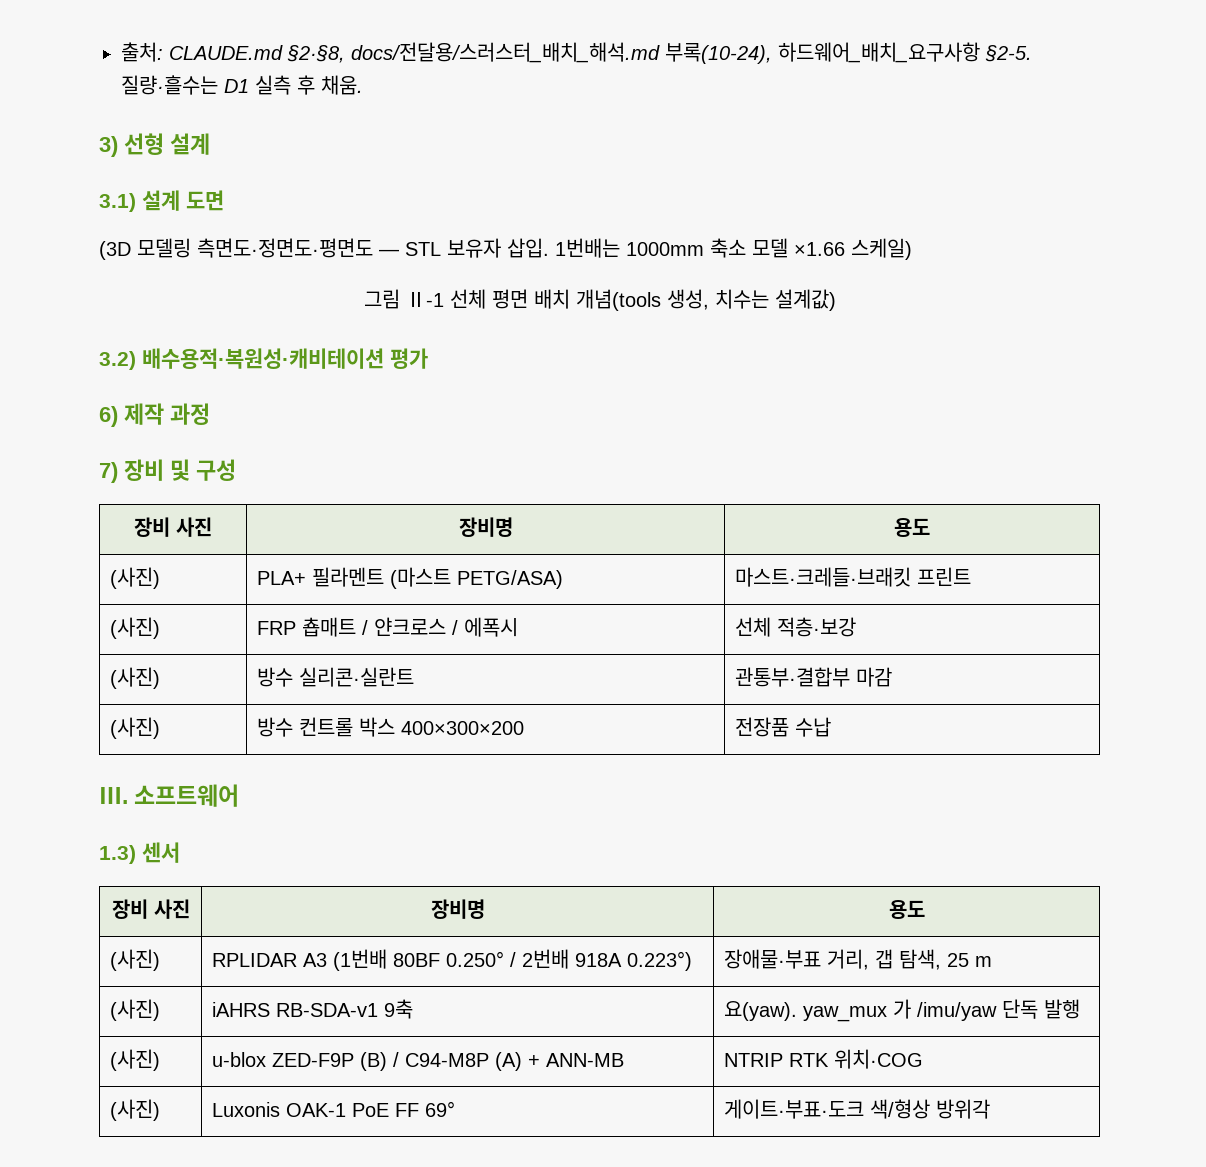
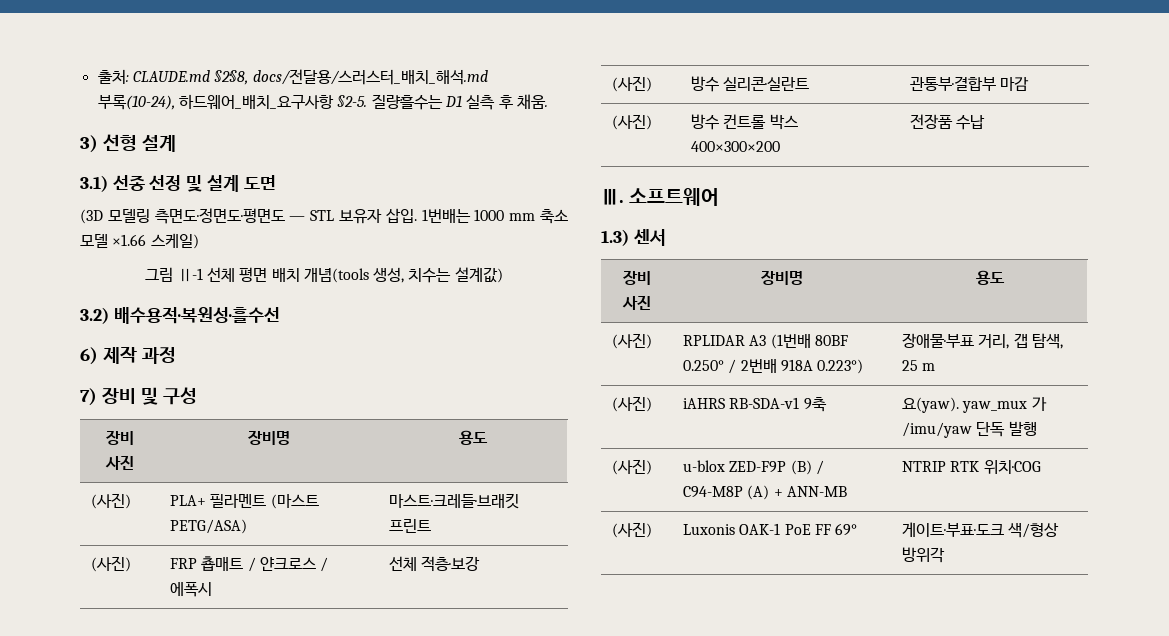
(136, 202) none -> [112,175,203,192] 선종 선정 및
[626,242,704,256] 1000mm -> [474,209,536,221] 1000 mm
[142,348,428,369] 배수용적·복원성·캐비테이션 평가 -> [113,307,280,324] 배수용적·복원성·흘수선

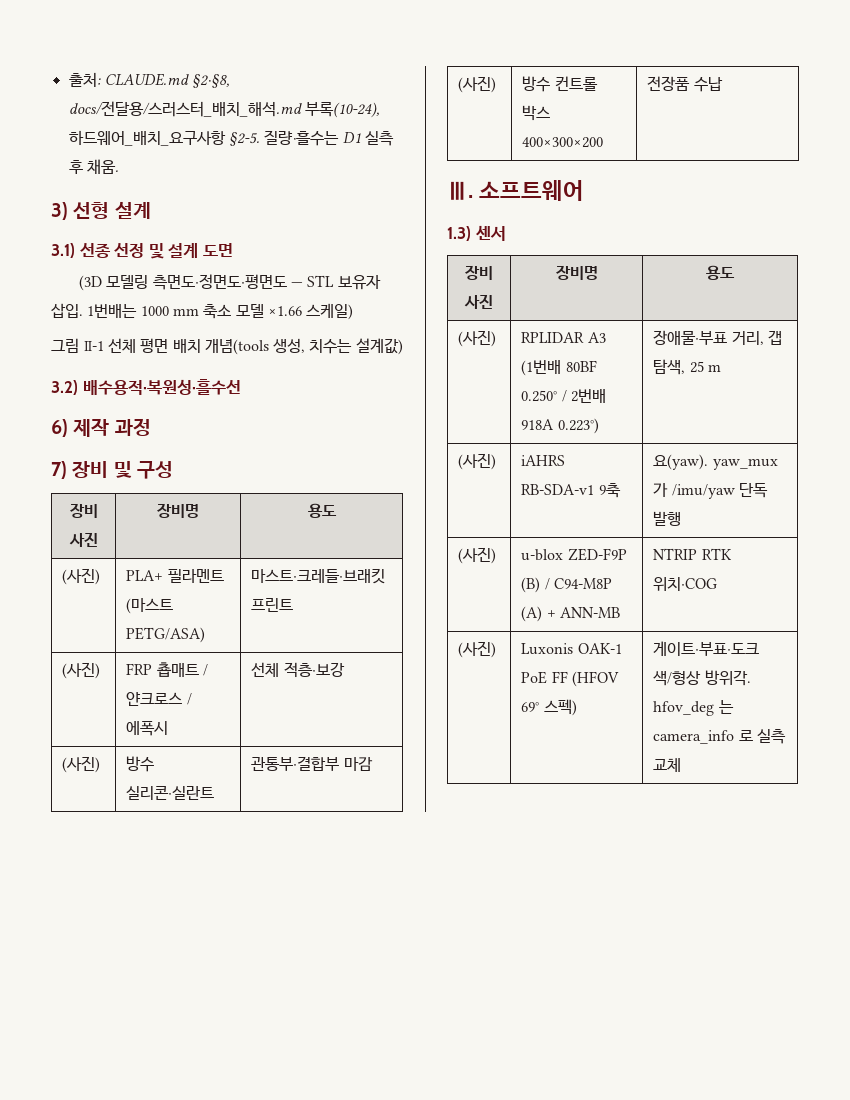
(832, 529) none -> [571,671,619,687] (HFOV
(858, 529) none -> [543,699,577,716] 스펙)
[902,547,946,563] 방위각 -> [704,670,751,686] [653,700,734,716] [653,729,786,744] [653,758,682,772] 방위각. hfov_deg 는 camera_info 로 실측 교체

